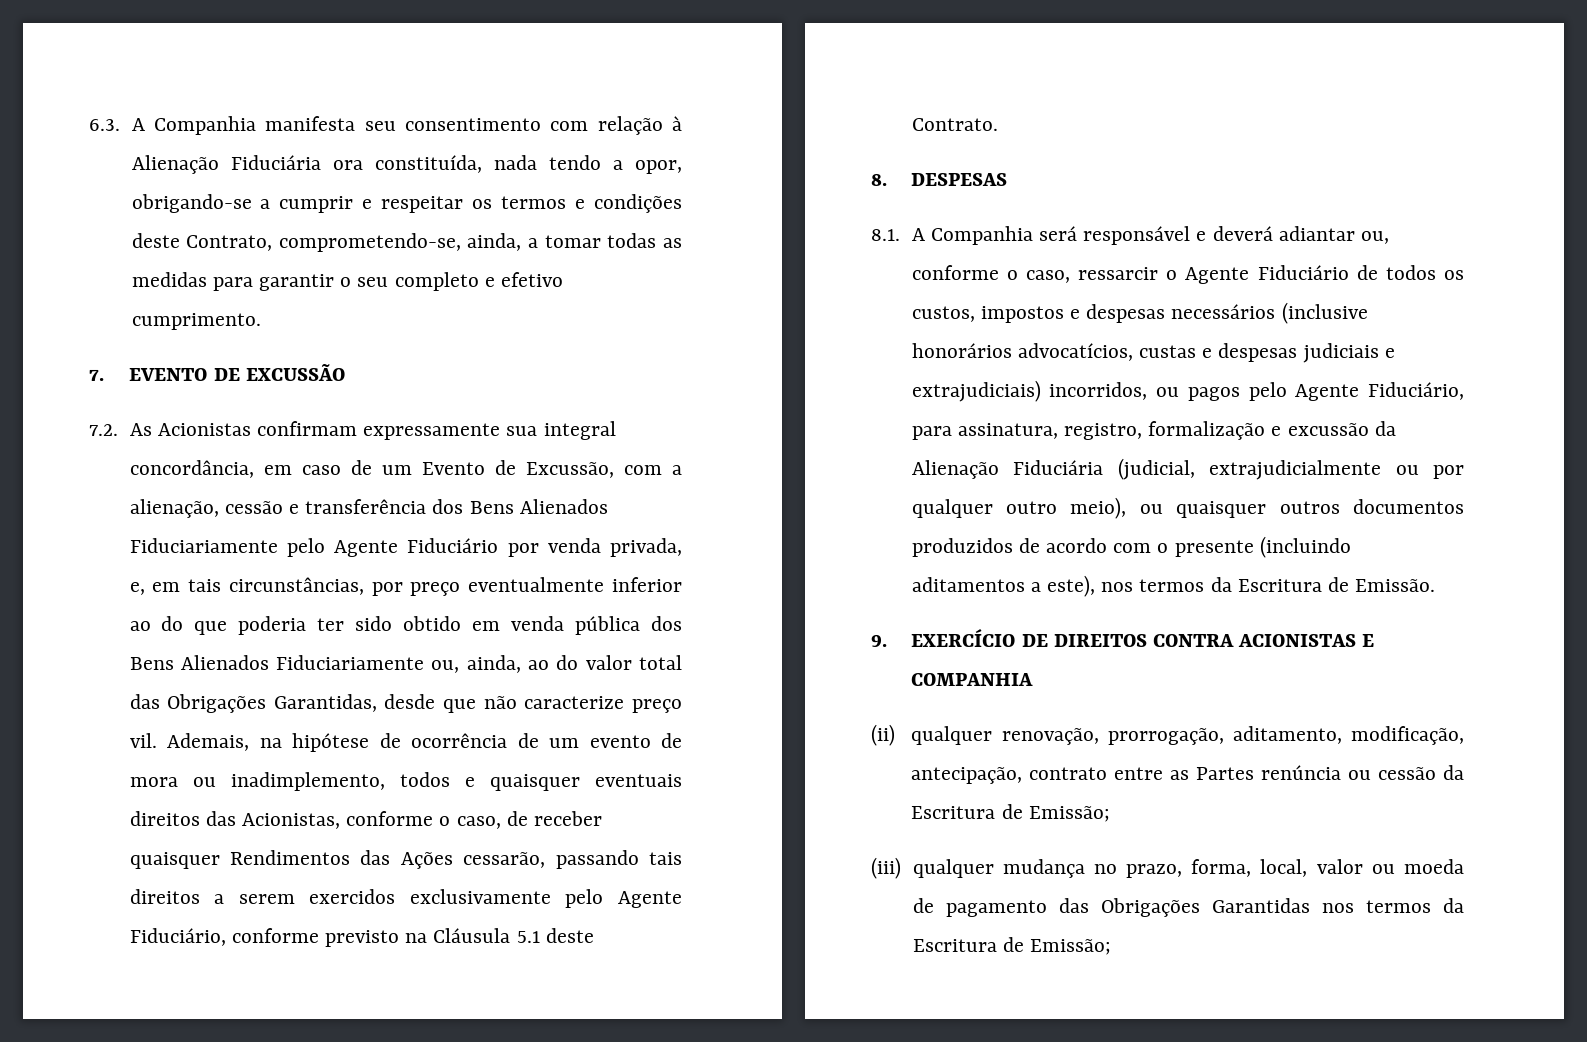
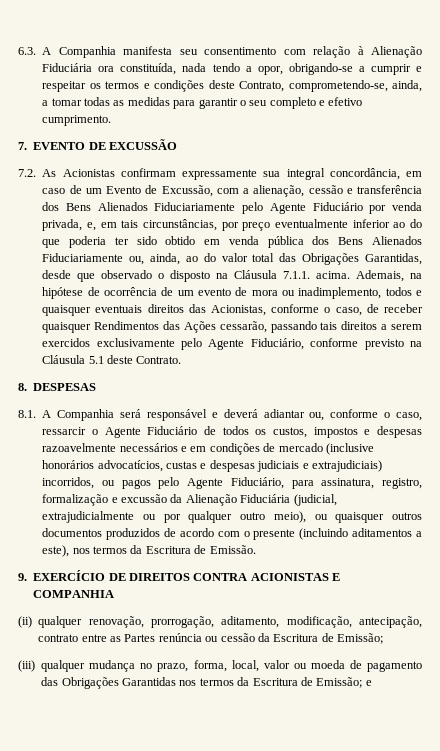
[483,696,682,713] [129,733,157,748] não caracterize preço vil. -> [101,270,351,282] observado o disposto na Cláusula 7.1.1. acima.
[1171,304,1276,319] necessários -> [42,443,323,455] razoavelmente necessários e em condições de mercado
(1111, 947) none -> [365,680,372,686] e

